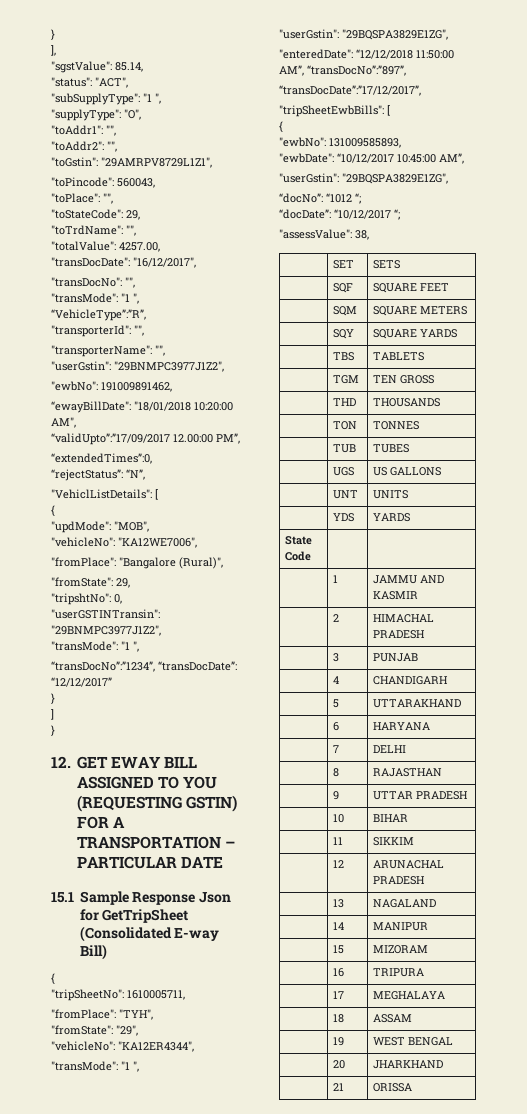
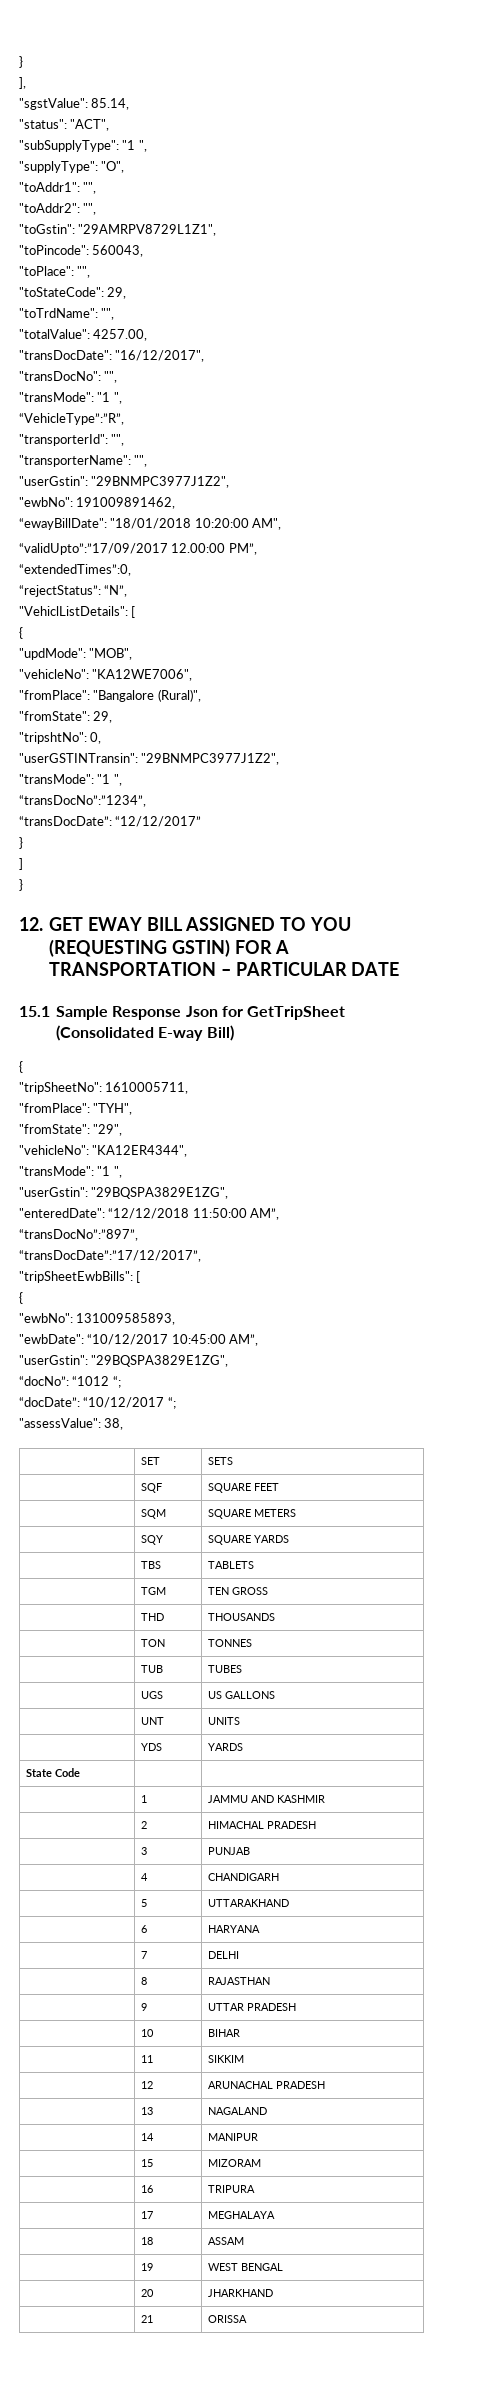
(155, 666) none -> (146, 801) //
(304, 70) none -> (280, 1214) //
[373,591,419,600] KASMIR -> [276,1795,325,1803] KASHMIR

